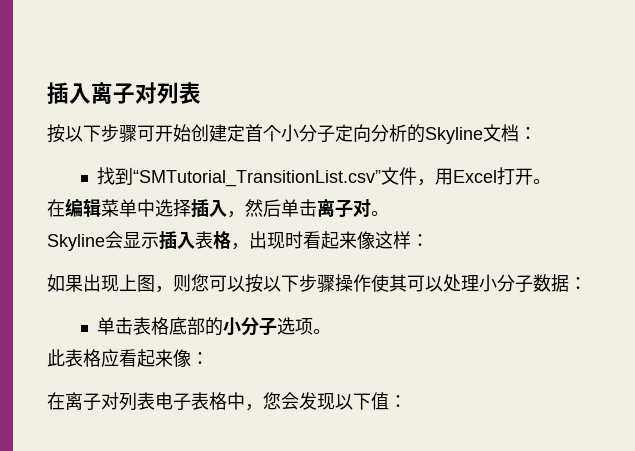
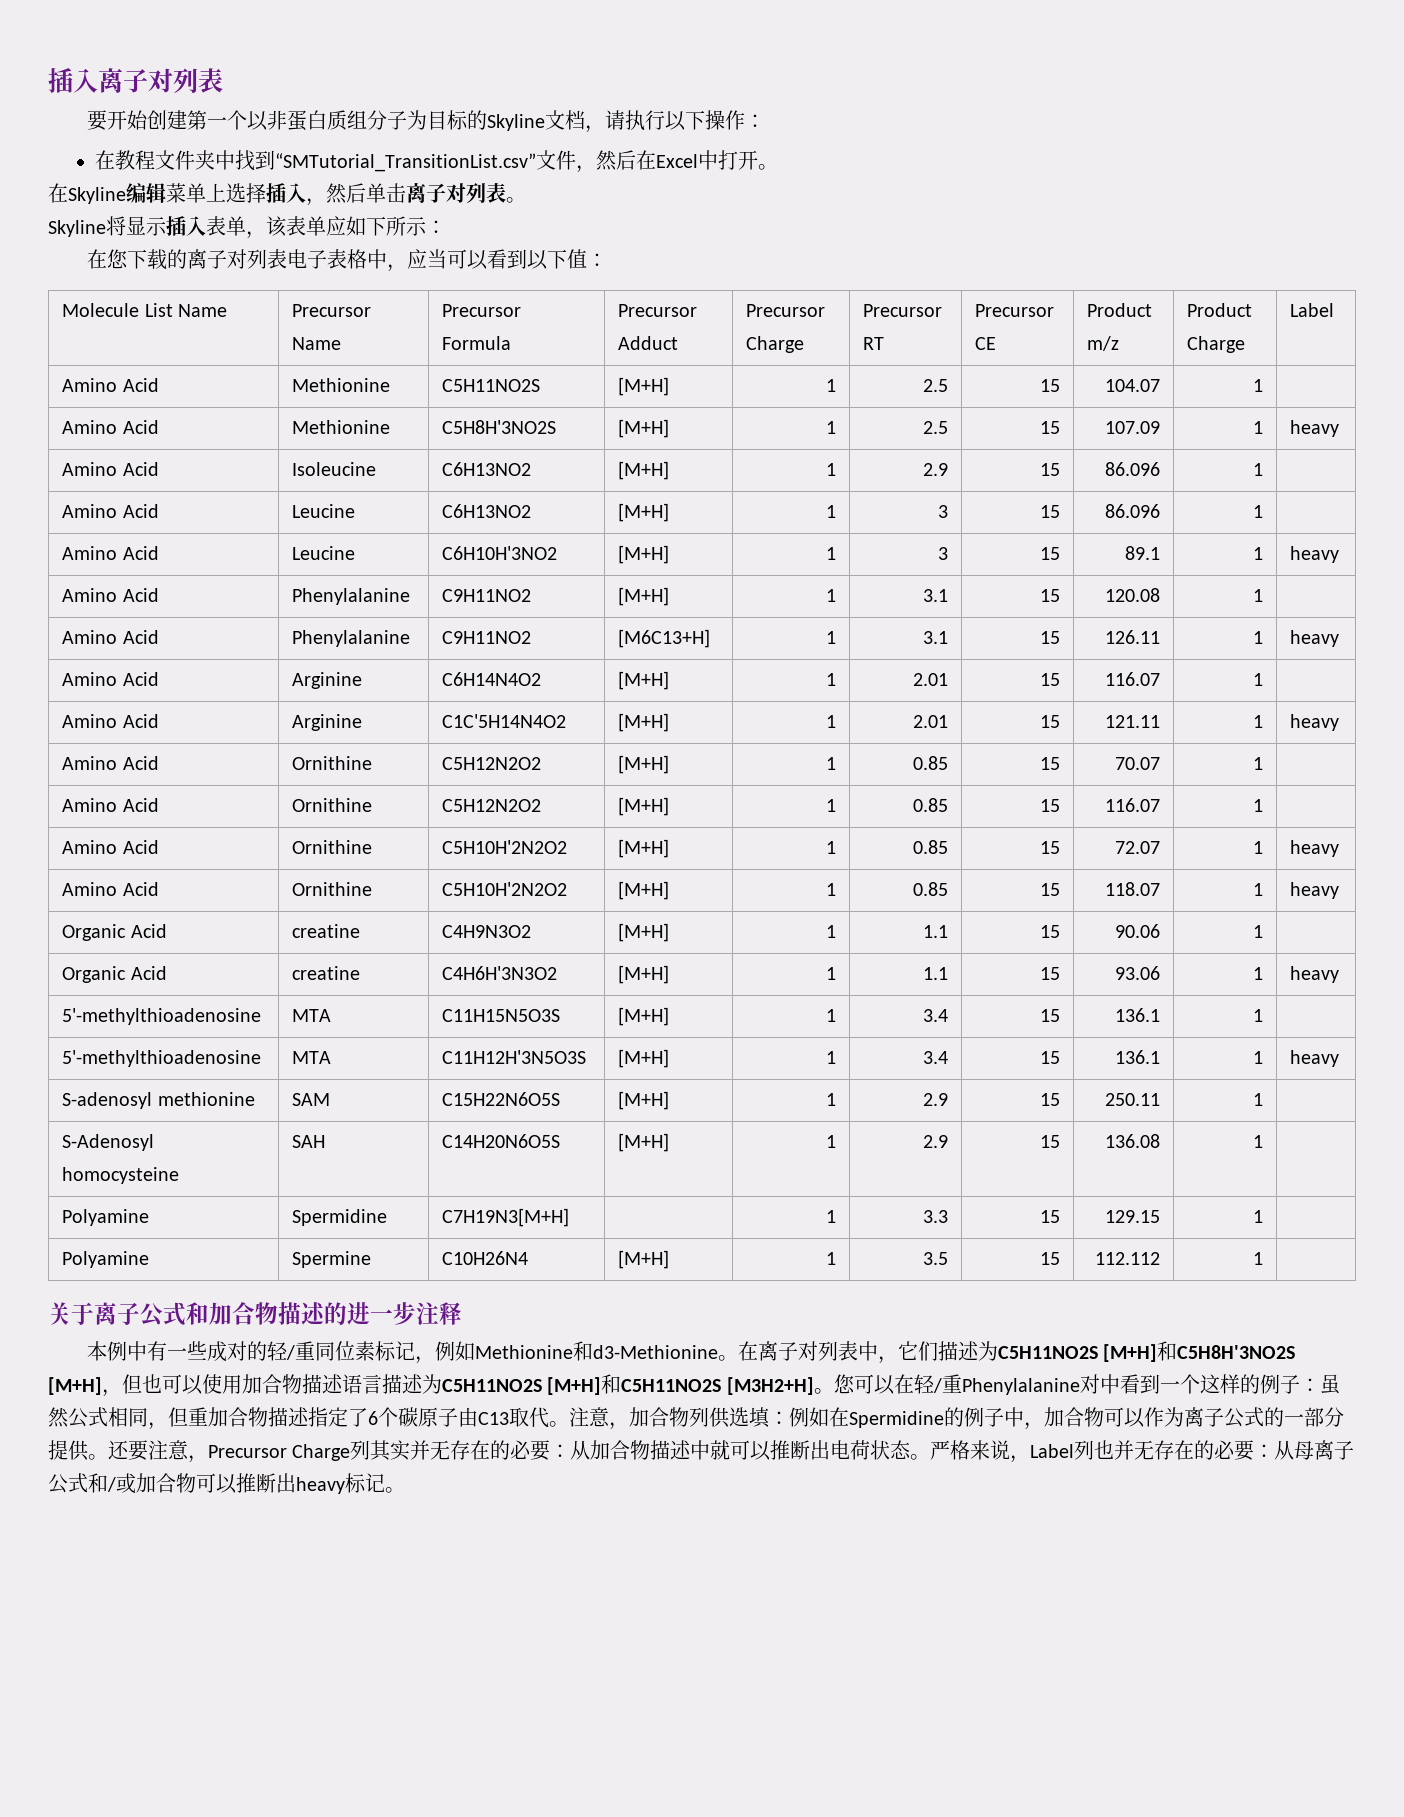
[47,124,537,144] 按以下步骤可开始创建定首个小分子定向分析的Skyline文档： // -> [86,110,765,133] [94,150,235,170] 要开始创建第一个以非蛋白质组分子为目标的Skyline文档，请执行以下操作： // 在教程文件夹中
[434,168,497,185] 用Excel -> [595,150,718,171] 然后在Excel中
(65, 208) none -> [68,187,126,204] Skyline
[137,199,155,217] 中 -> [206,183,226,202] 上
(371, 208) none -> [466,183,506,204] 列表
[105,231,123,249] 会 -> [106,216,126,236] 将
[213,231,429,250] [47,274,587,293] [96,317,331,336] [47,349,209,367] [47,392,65,410] 格，出现时看起来像这样： // 如果出现上图，则您可以按以下步骤操作使其可以处理小分子数据： // 单击表格底部的小分子选项。 // 此表格应看起来像： // 在 -> [226,216,446,239] [86,249,187,270] 单，该表单应如下所示： // 在您下载的
[263,392,335,410] 您会发现 -> [406,249,527,270] 应当可以看到
(407, 401) none -> [62,303,228,317] [292,304,372,317] [292,337,342,350] [442,304,522,317] [442,336,512,350] [618,304,698,317] [618,336,679,350] [746,304,826,317] [746,336,805,353] [863,304,943,317] [863,337,885,350] [975,304,1055,317] [975,337,997,350] [1087,303,1153,317] [1087,336,1120,351] [1187,303,1253,317] [1187,336,1246,353] [1290,303,1335,317] [62,378,159,392] [292,378,391,392] [442,379,541,392] [618,377,670,396] [825,379,836,392] [922,379,948,392] [1039,379,1060,392] [1104,379,1160,392] [1252,379,1263,392] [62,420,159,434] [292,420,391,434] [442,420,557,434] [618,419,670,438] [825,421,836,434] [922,421,948,434] [1039,421,1060,434] [1104,421,1160,434] [1252,421,1263,434] [1290,420,1340,437] [62,462,159,476] [292,462,377,476] [442,462,532,476] [618,461,670,480] [825,463,836,476] [922,463,948,476] [1039,463,1060,476] [1104,462,1160,476] [1252,463,1263,476] [62,504,159,518] [292,504,356,518] [442,504,532,518] [618,503,670,522] [825,505,836,518] [937,505,948,518] [1039,505,1060,518] [1104,504,1160,518] [1252,505,1263,518] [62,546,159,560] [292,546,356,560] [442,546,558,560] [618,545,670,564] [825,547,836,560] [937,547,948,560] [1039,547,1060,560] [1124,546,1160,560] [1252,547,1263,560] [1290,546,1340,563] [62,588,159,602] [292,588,411,605] [442,589,532,602] [618,587,670,606] [825,589,836,602] [922,589,948,602] [1039,589,1060,602] [1104,588,1160,602] [1252,589,1263,602] [62,630,159,644] [292,630,411,647] [442,631,532,644] [618,629,711,648] [825,631,836,644] [922,631,948,644] [1039,631,1060,644] [1104,630,1160,644] [1252,631,1263,644] [1290,630,1340,647] [62,672,159,686] [292,672,363,689] [442,672,542,686] [618,671,670,690] [825,673,836,686] [912,673,948,686] [1039,673,1060,686] [1104,672,1160,686] [1252,673,1263,686] [62,714,159,728] [292,714,363,731] [442,714,567,728] [618,713,670,732] [825,715,836,728] [912,715,948,728] [1039,715,1060,728] [1104,715,1160,728] [1252,715,1263,728] [1290,714,1340,731] [62,756,159,770] [292,756,373,770] [442,757,542,770] [618,755,670,774] [825,757,836,770] [912,756,948,770] [1039,757,1060,770] [1114,757,1160,770] [1252,757,1263,770] [62,798,159,812] [292,798,373,812] [442,799,542,812] [618,797,670,816] [825,799,836,812] [912,798,948,812] [1039,799,1060,812] [1104,798,1160,812] [1252,799,1263,812] [62,840,159,854] [292,840,373,854] [442,840,568,854] [618,839,670,858] [825,841,836,854] [912,840,948,854] [1039,841,1060,854] [1114,841,1160,854] [1252,841,1263,854] [1290,840,1340,857] [62,882,159,896] [292,882,373,896] [442,882,568,896] [618,881,670,900] [825,883,836,896] [912,882,948,896] [1039,883,1060,896] [1104,882,1160,896] [1252,883,1263,896] [1290,882,1340,899] [62,924,167,941] [292,924,361,938] [442,925,532,938] [618,923,670,942] [825,925,836,938] [922,925,948,938] [1039,925,1060,938] [1114,924,1160,938] [1252,925,1263,938] [62,966,167,983] [292,966,361,980] [442,966,558,980] [618,965,670,984] [825,967,836,980] [922,967,948,980] [1039,967,1060,980] [1114,966,1160,980] [1252,967,1263,980] [1290,966,1340,983] [62,1008,262,1025] [292,1009,332,1022] [442,1009,561,1022] [618,1007,670,1026] [825,1009,836,1022] [922,1009,948,1022] [1039,1009,1060,1022] [1114,1008,1160,1022] [1252,1009,1263,1022] [62,1050,262,1067] [292,1051,332,1064] [442,1050,587,1064] [618,1049,670,1068] [825,1051,836,1064] [922,1051,948,1064] [1039,1051,1060,1064] [1114,1050,1160,1064] [1252,1051,1263,1064] [1290,1050,1340,1067] [62,1092,255,1109] [292,1093,331,1106] [442,1092,561,1106] [618,1091,670,1110] [825,1093,836,1106] [922,1093,948,1106] [1039,1093,1060,1106] [1104,1093,1160,1106] [1252,1093,1263,1106] [62,1134,155,1151] [62,1167,180,1184] [292,1135,326,1148] [442,1134,561,1148] [618,1133,670,1152] [825,1135,836,1148] [922,1135,948,1148] [1039,1135,1060,1148] [1104,1134,1160,1148] [1252,1135,1263,1148] [62,1209,150,1226] [292,1209,388,1226] [442,1208,570,1227] [825,1210,836,1223] [922,1210,948,1223] [1039,1210,1060,1223] [1104,1210,1160,1223] [1252,1210,1263,1223] [62,1251,150,1268] [292,1251,372,1268] [442,1251,529,1265] [618,1250,670,1269] [825,1252,836,1265] [922,1252,948,1265] [1039,1252,1060,1265] [1094,1252,1160,1265] [1252,1252,1263,1265] [48,1302,462,1327] [86,1341,1296,1364] [48,1374,1340,1397] [48,1407,1344,1430] [48,1440,1355,1463] [48,1473,405,1494] // Molecule List Name | Precursor Name | Precursor Formula | Precursor Adduct | Precursor Charge | Precursor RT | Precursor CE | Product m/z | Product Charge | Label // Amino Acid | Methionine | C5H11NO2S | [M+H] | 1 | 2.5 | 15 | 104.07 | 1 | // Amino Acid | Methionine | C5H8H'3NO2S | [M+H] | 1 | 2.5 | 15 | 107.09 | 1 | heavy // Amino Acid | Isoleucine | C6H13NO2 | [M+H] | 1 | 2.9 | 15 | 86.096 | 1 | // Amino Acid | Leucine | C6H13NO2 | [M+H] | 1 | 3 | 15 | 86.096 | 1 | // Amino Acid | Leucine | C6H10H'3NO2 | [M+H] | 1 | 3 | 15 | 89.1 | 1 | heavy // Amino Acid | Phenylalanine | C9H11NO2 | [M+H] | 1 | 3.1 | 15 | 120.08 | 1 | // Amino Acid | Phenylalanine | C9H11NO2 | [M6C13+H] | 1 | 3.1 | 15 | 126.11 | 1 | heavy // Amino Acid | Arginine | C6H14N4O2 | [M+H] | 1 | 2.01 | 15 | 116.07 | 1 | // Amino Acid | Arginine | C1C'5H14N4O2 | [M+H] | 1 | 2.01 | 15 | 121.11 | 1 | heavy // Amino Acid | Ornithine | C5H12N2O2 | [M+H] | 1 | 0.85 | 15 | 70.07 | 1 | // Amino Acid | Ornithine | C5H12N2O2 | [M+H] | 1 | 0.85 | 15 | 116.07 | 1 | // Amino Acid | Ornithine | C5H10H'2N2O2 | [M+H] | 1 | 0.85 | 15 | 72.07 | 1 | heavy // Amino Acid | Ornithine | C5H10H'2N2O2 | [M+H] | 1 | 0.85 | 15 | 118.07 | 1 | heavy // Organic Acid | creatine | C4H9N3O2 | [M+H] | 1 | 1.1 | 15 | 90.06 | 1 | // Organic Acid | creatine | C4H6H'3N3O2 | [M+H] | 1 | 1.1 | 15 | 93.06 | 1 | heavy // 5'-methylthioadenosine | MTA | C11H15N5O3S | [M+H] | 1 | 3.4 | 15 | 136.1 | 1 | // 5'-methylthioadenosine | MTA | C11H12H'3N5O3S | [M+H] | 1 | 3.4 | 15 | 136.1 | 1 | heavy // S-adenosyl methionine | SAM | C15H22N6O5S | [M+H] | 1 | 2.9 | 15 | 250.11 | 1 | // S-Adenosyl homocysteine | SAH | C14H20N6O5S | [M+H] | 1 | 2.9 | 15 | 136.08 | 1 | // Polyamine | Spermidine | C7H19N3[M+H] | | 1 | 3.3 | 15 | 129.15 | 1 | // Polyamine | Spermine | C10H26N4 | [M+H] | 1 | 3.5 | 15 | 112.112 | 1 | // 关于离子公式和加合物描述的进一步注释 // 本例中有一些成对的轻/重同位素标记，例如Methionine和d3-Methionine。在离子对列表中，它们描述为C5H11NO2S [M+H]和C5H8H'3NO2S [M+H]，但也可以使用加合物描述语言描述为C5H11NO2S [M+H]和C5H11NO2S [M3H2+H]。您可以在轻/重Phenylalanine对中看到一个这样的例子：虽然公式相同，但重加合物描述指定了6个碳原子由C13取代。注意，加合物列供选填：例如在Spermidine的例子中，加合物可以作为离子公式的一部分提供。还要注意，Precursor Charge列其实并无存在的必要：从加合物描述中就可以推断出电荷状态。严格来说，Label列也并无存在的必要：从母离子公式和/或加合物可以推断出heavy标记。

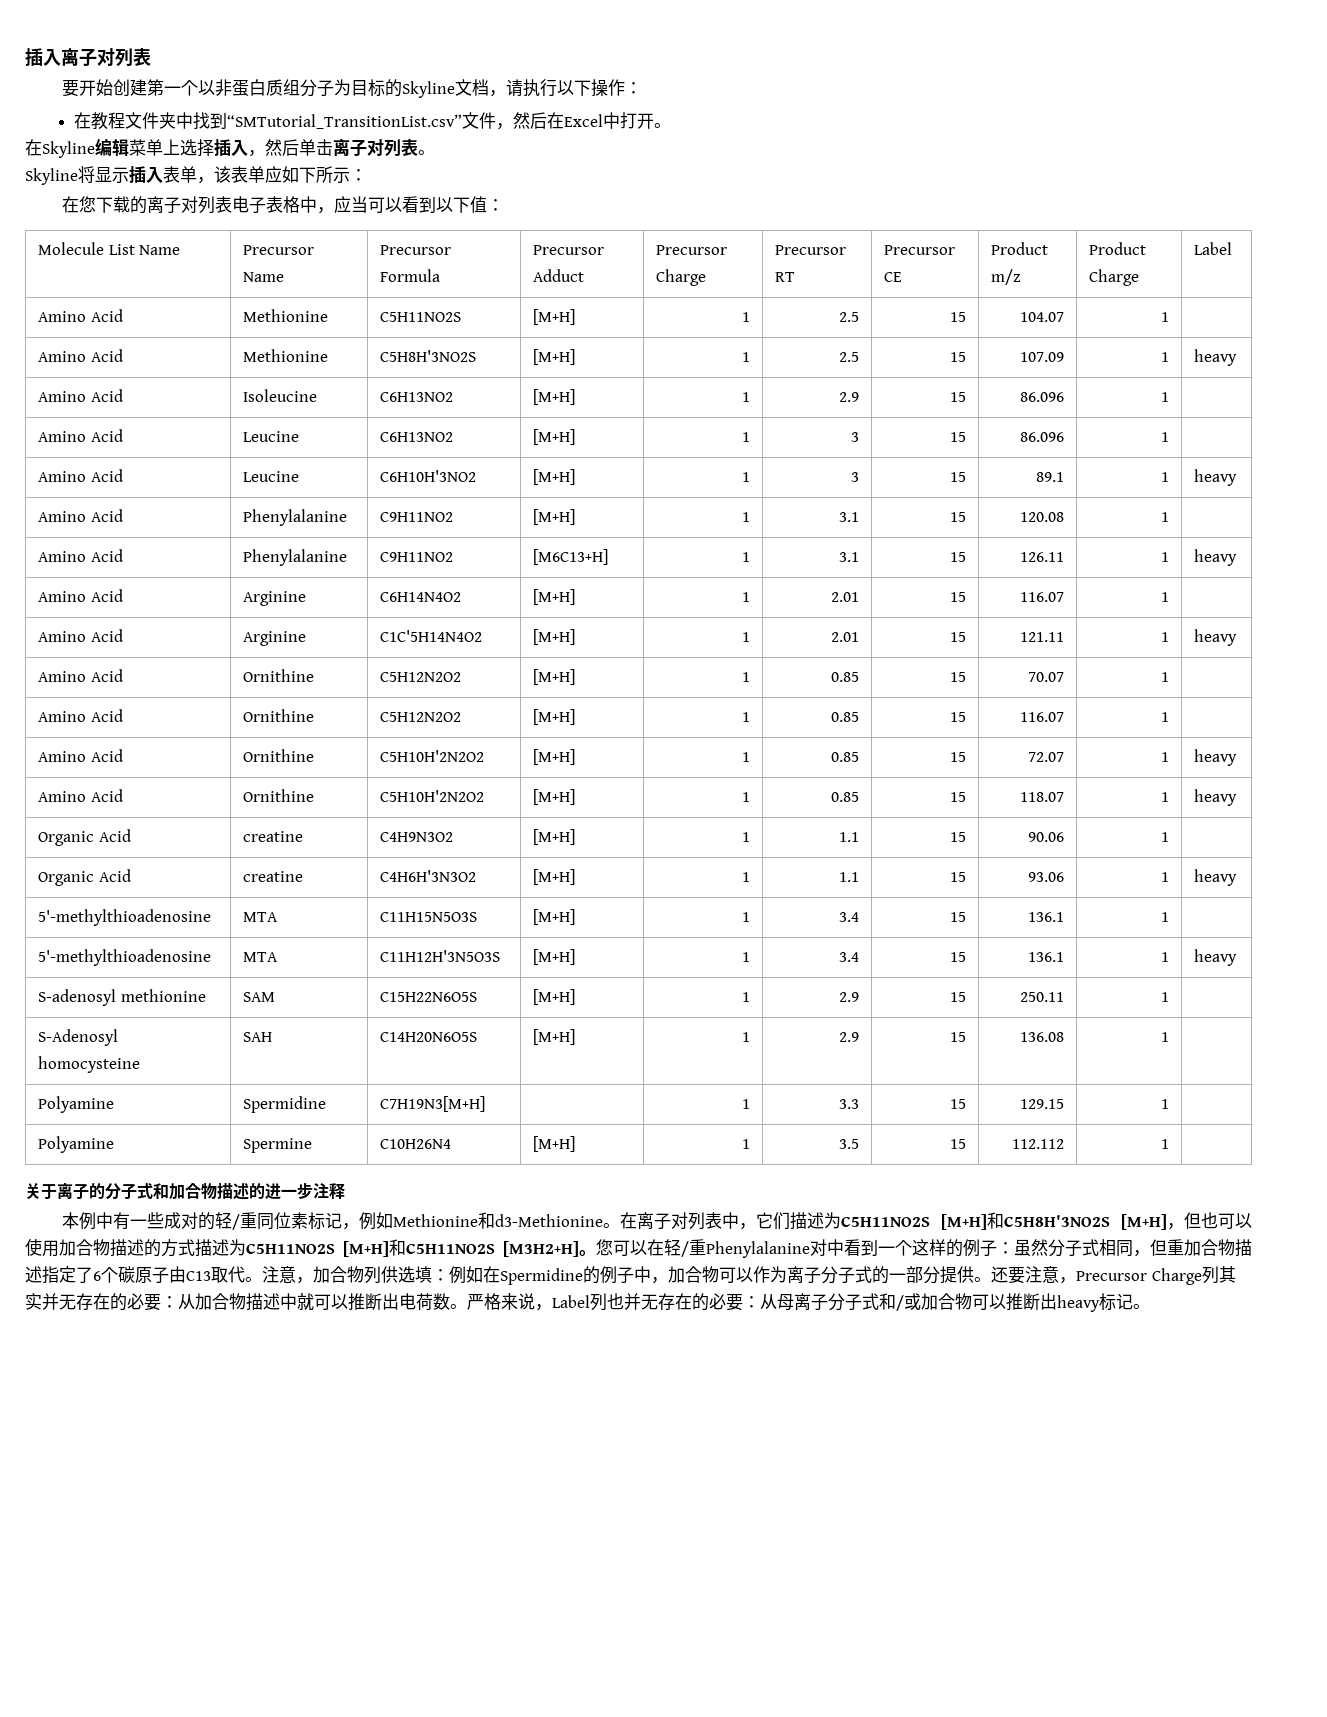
[140,1303,163,1327] 公 -> [89,1183,137,1200] 的分子
[342,1374,382,1394] 语言 -> [144,1239,195,1257] 的方式
[68,1408,88,1428] 公 -> [1048,1239,1082,1257] 分子
[1224,1408,1244,1428] 公 -> [821,1266,855,1284] 分子
[870,1440,912,1460] 状态 -> [433,1293,450,1310] 数
[48,1474,68,1494] 公 -> [828,1293,862,1311] 分子

